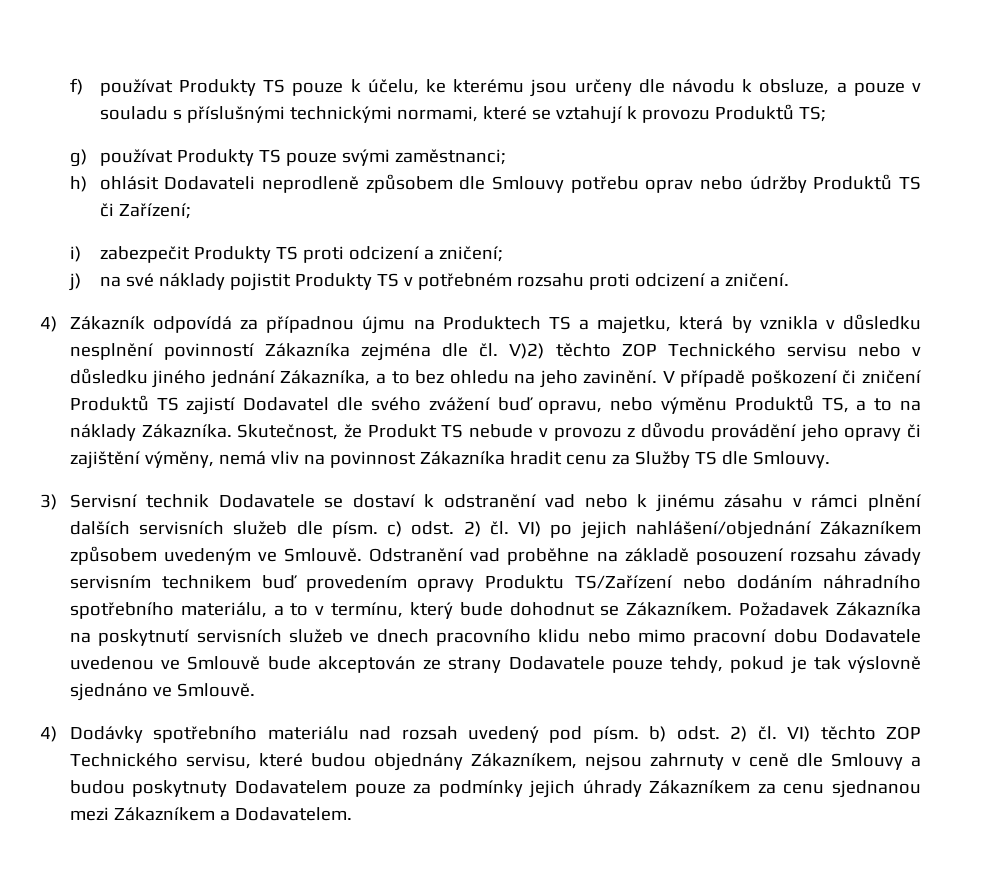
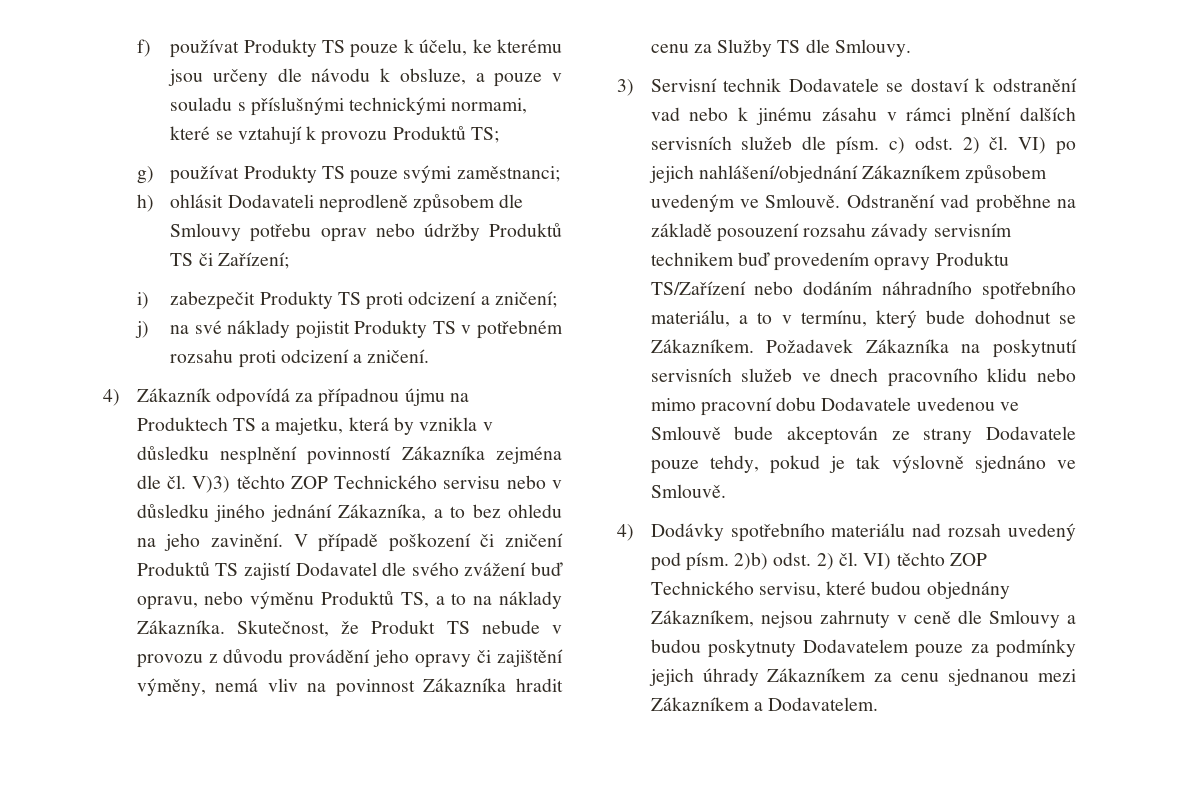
[509,343,545,359] V)2) -> [192,476,231,493] V)3)
[649,726,667,742] b) -> [734,552,769,570] 2)b)

